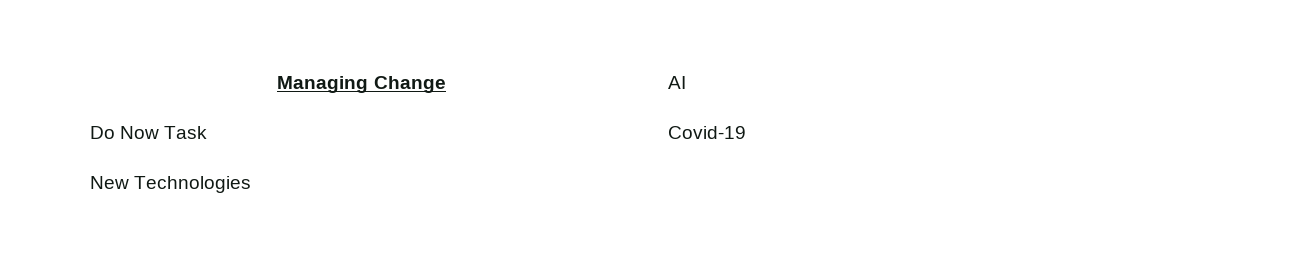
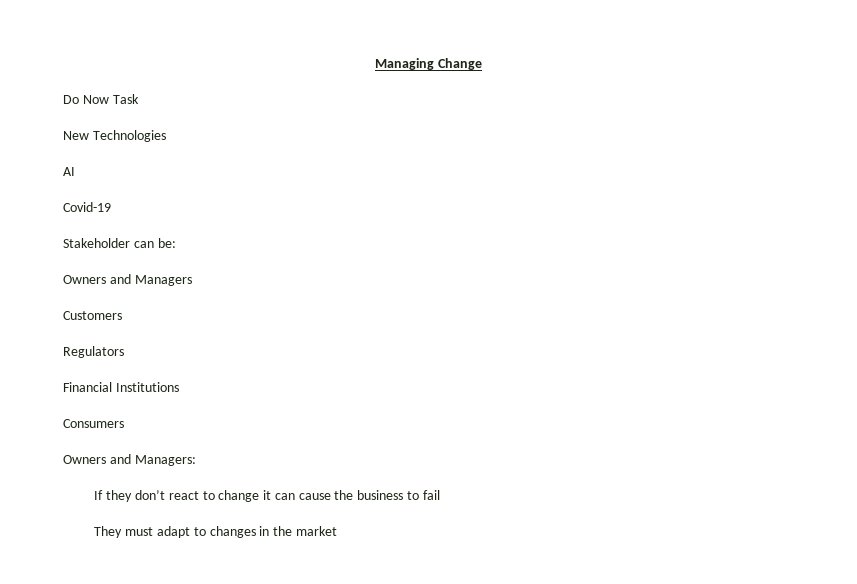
(746, 132) none -> [63,238,176,248] [63,274,192,286] [63,311,122,320] [63,346,124,358] [63,382,179,392] [63,419,124,428] [63,454,196,466] [94,490,440,502] [94,526,337,538] // Stakeholder can be: // Owners and Managers // Customers // Regulators // Financial Institutions // Consumers // Owners and Managers: // If they don’t react to change it can cause the business to fail // They must adapt to changes in the market

